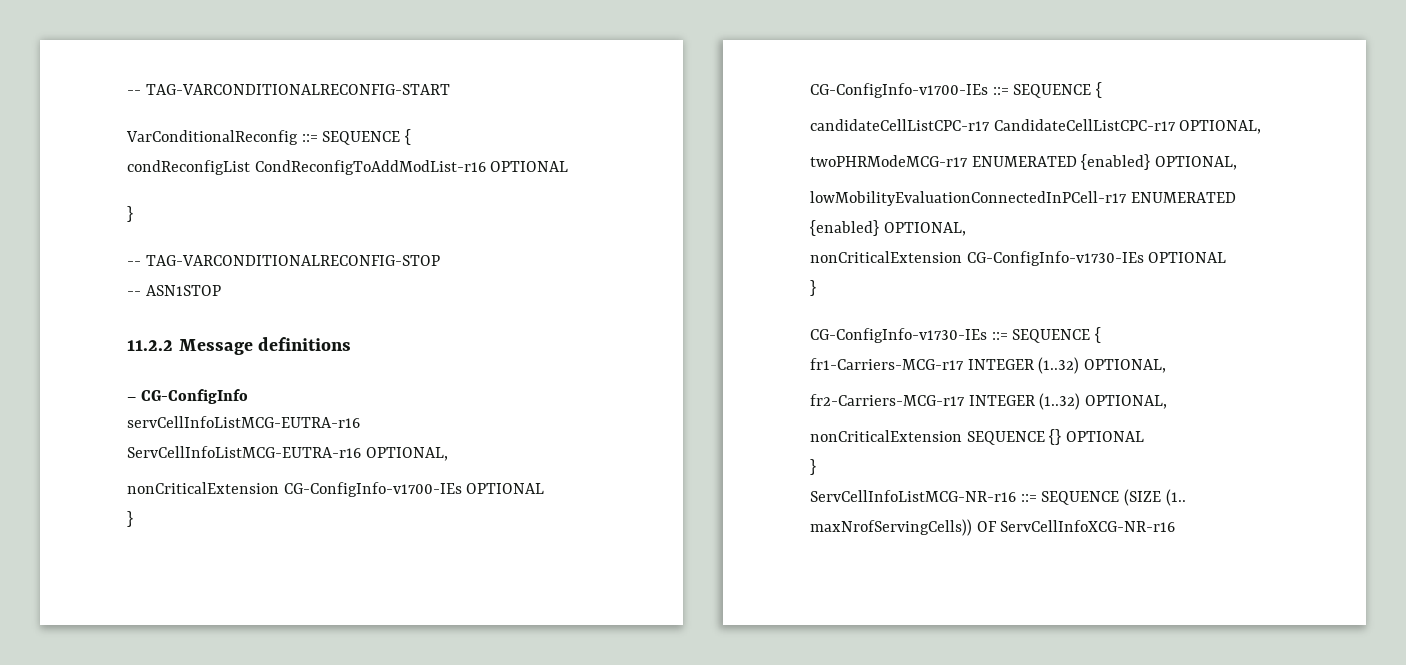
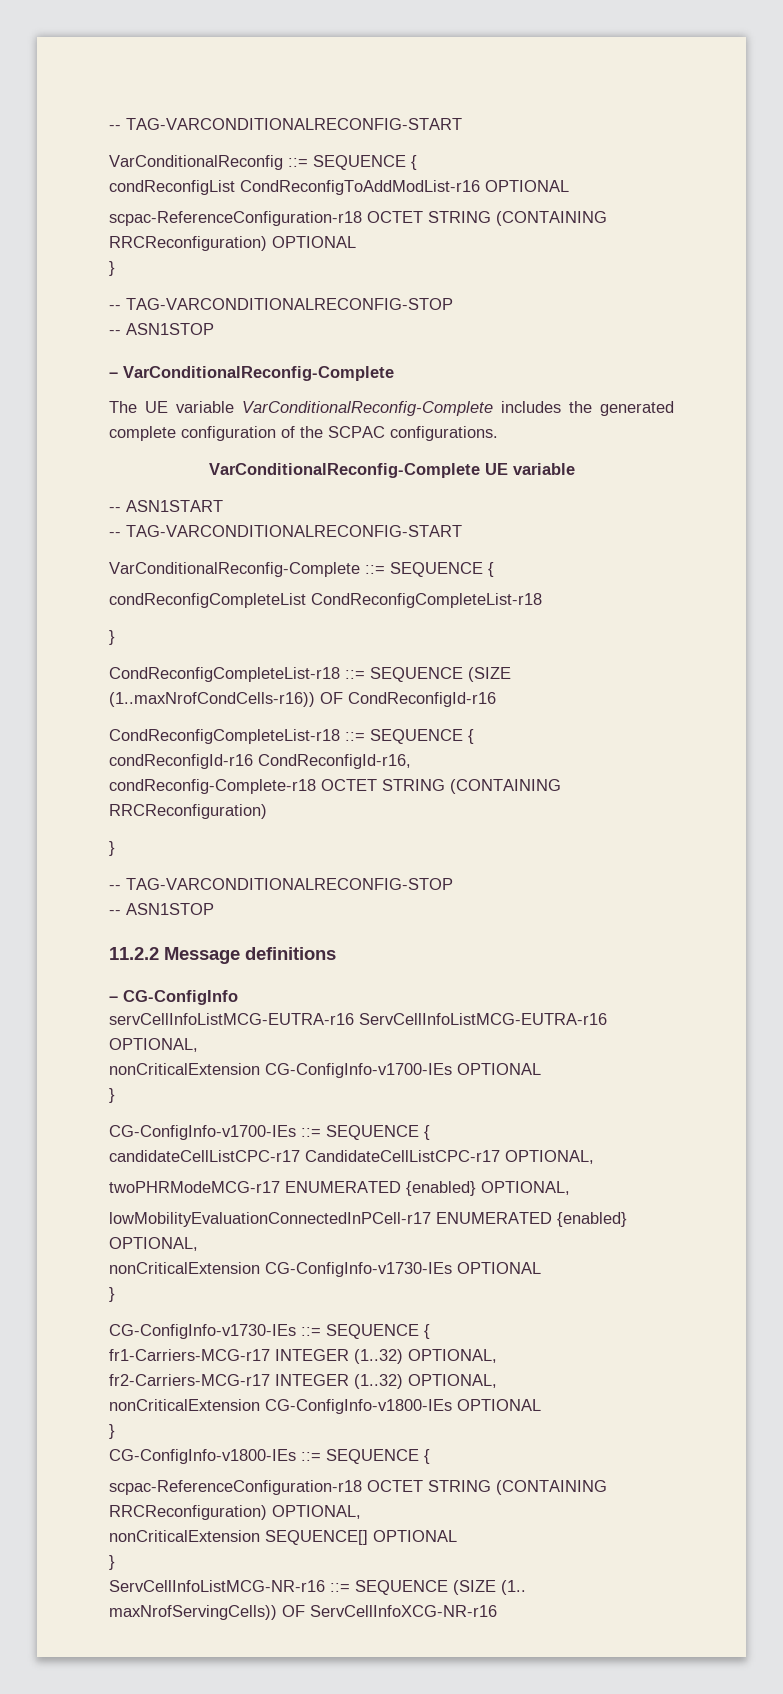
(569, 166) none -> [109,211,607,226] [109,236,356,251] [109,261,115,276] [109,298,453,310] [109,323,214,335] [109,366,394,381] [109,401,674,416] [109,426,498,441] [208,463,575,478] [109,500,223,512] [109,525,462,537] [109,562,494,577] [109,593,542,608] [109,630,115,645] [109,667,511,682] [109,692,496,707] [109,729,474,744] [109,754,411,769] [109,779,561,794] [109,804,267,819] // scpac-ReferenceConfiguration-r18 OCTET STRING (CONTAINING RRCReconfiguration) OPTIONAL // } // -- TAG-VARCONDITIONALRECONFIG-STOP // -- ASN1STOP // – VarConditionalReconfig-Complete // The UE variable VarConditionalReconfig-Complete includes the generated complete configuration of the SCPAC configurations. // VarConditionalReconfig-Complete UE variable // -- ASN1START // -- TAG-VARCONDITIONALRECONFIG-START // VarConditionalReconfig-Complete ::= SEQUENCE { // condReconfigCompleteList CondReconfigCompleteList-r18 // } // CondReconfigCompleteList-r18 ::= SEQUENCE (SIZE (1..maxNrofCondCells-r16)) OF CondReconfigId-r16 // CondReconfigCompleteList-r18 ::= SEQUENCE { // condReconfigId-r16 CondReconfigId-r16, // condReconfig-Complete-r18 OCTET STRING (CONTAINING RRCReconfiguration)
[966,429,1062,445] SEQUENCE {} -> [265,1399,541,1414] [109,1424,115,1439] [109,1449,430,1464] [109,1480,607,1495] [109,1505,361,1520] [109,1530,368,1545] CG-ConfigInfo-v1800-IEs OPTIONAL // } // CG-ConfigInfo-v1800-IEs ::= SEQUENCE { // scpac-ReferenceConfiguration-r18 OCTET STRING (CONTAINING RRCReconfiguration) OPTIONAL, // nonCriticalExtension SEQUENCE[]

